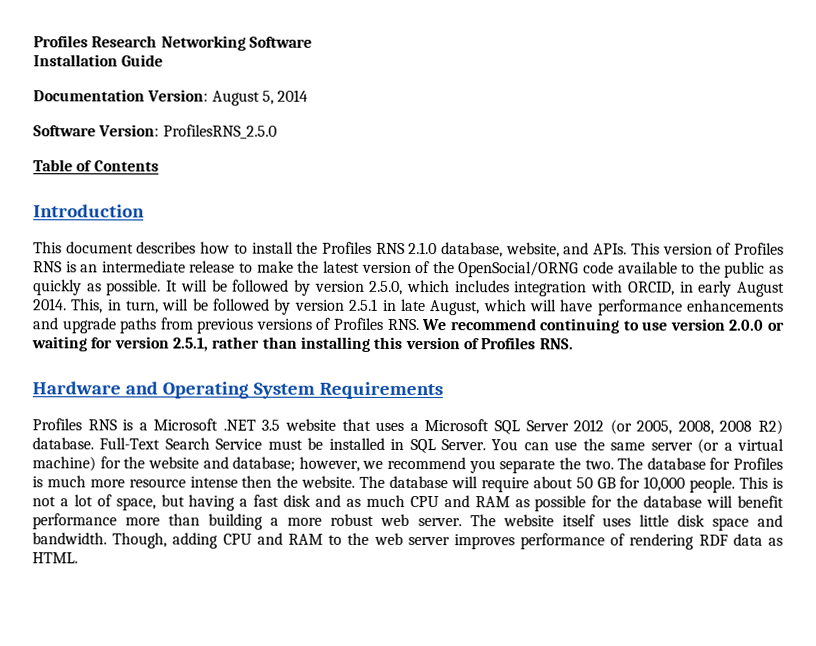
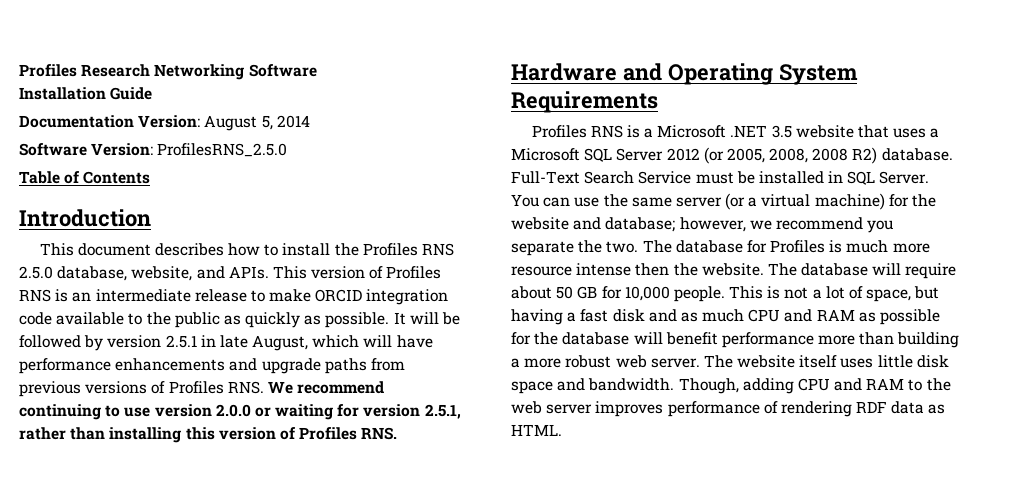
[408,242,438,255] 2.1.0 -> [19,266,53,279] 2.5.0
[297,260,580,278] the latest version of the OpenSocial/ORNG -> [315,289,449,305] ORCID integration
[369,279,785,297] [33,298,345,315] 2.5.0, which includes integration with ORCID, in early August 2014. This, in turn, will be followed by version -> (162, 341) none

